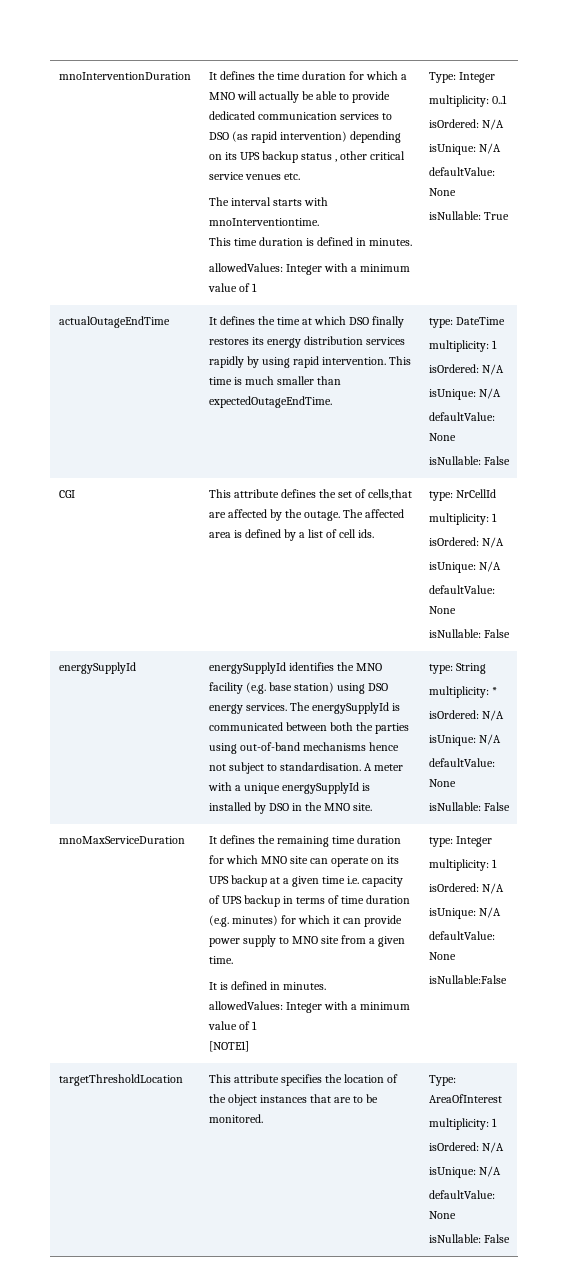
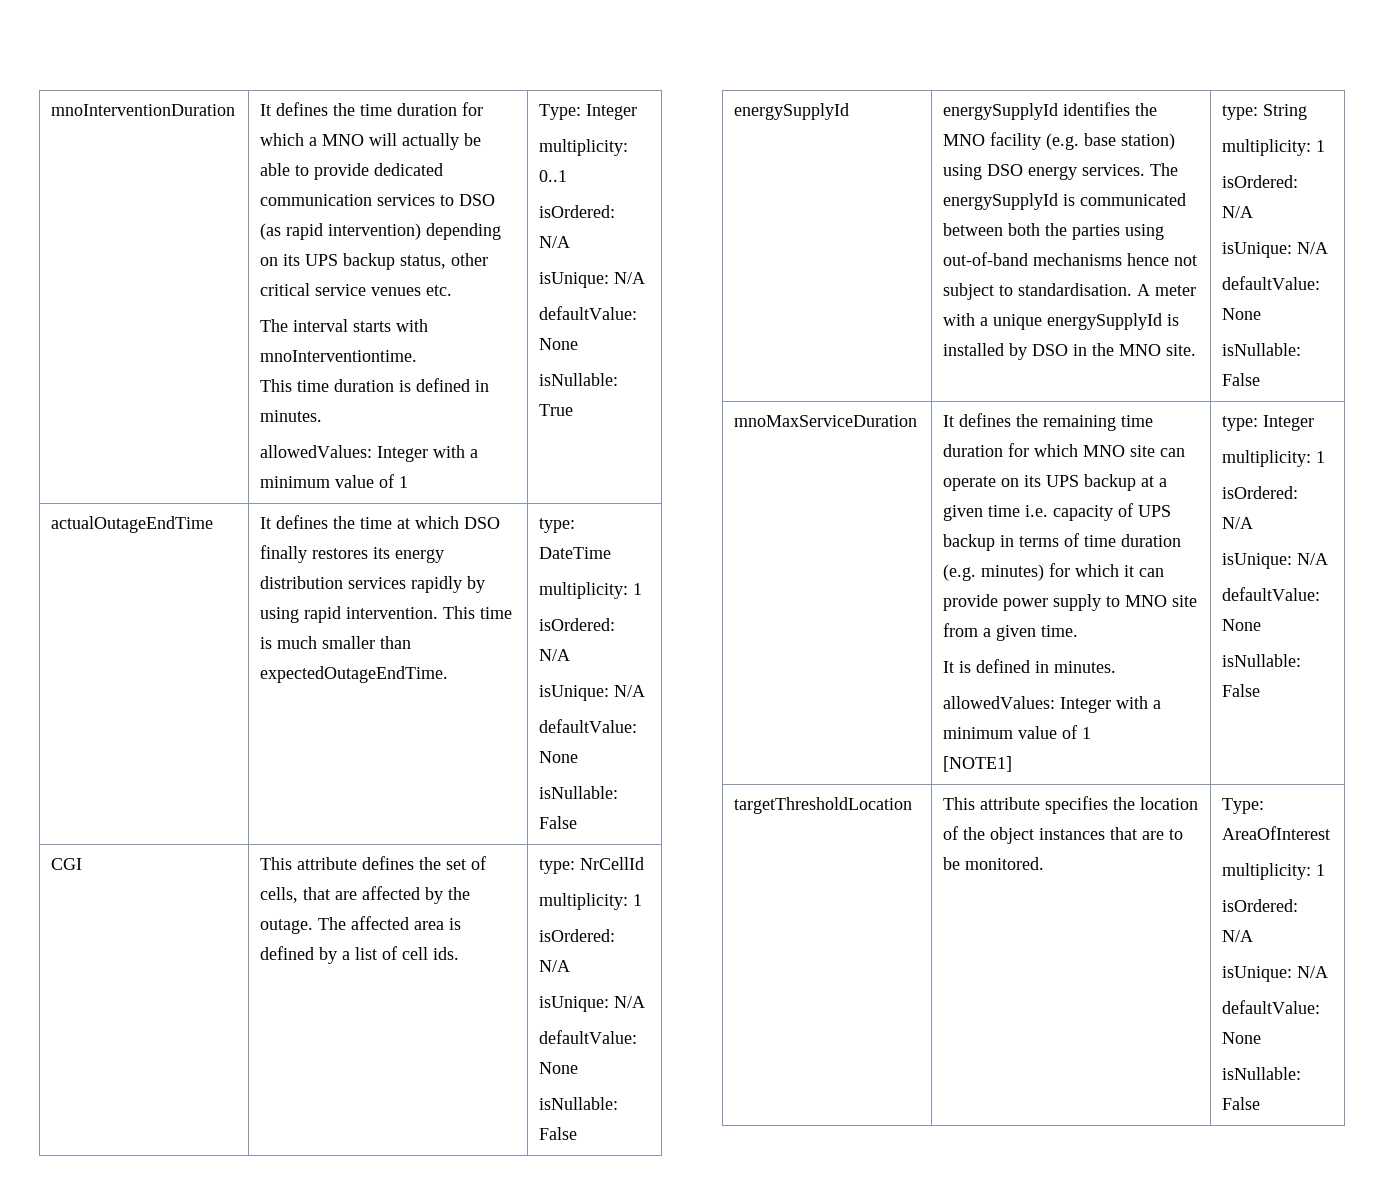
[301,153,338,162] status , -> [400,255,447,269] status,
[368,489,413,500] cells,that -> [260,887,331,903] cells, that
[491,687,497,695] * -> [1316,140,1326,152] 1
[428,975,507,984] isNullable:False -> [1222,654,1302,667] [1222,684,1261,697] isNullable: False

